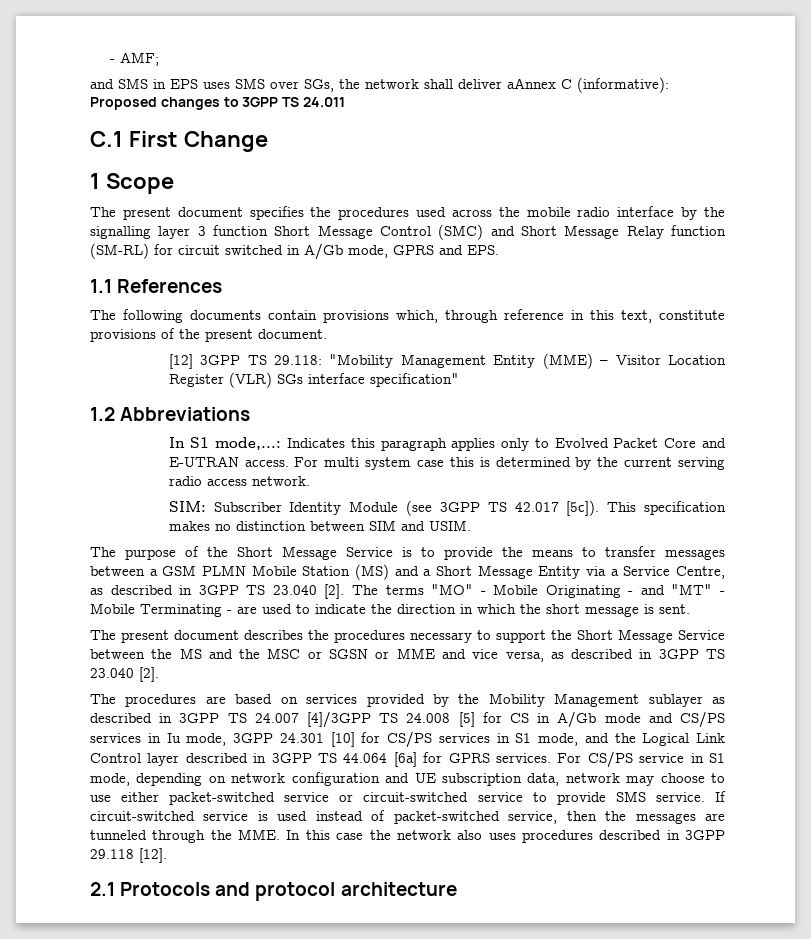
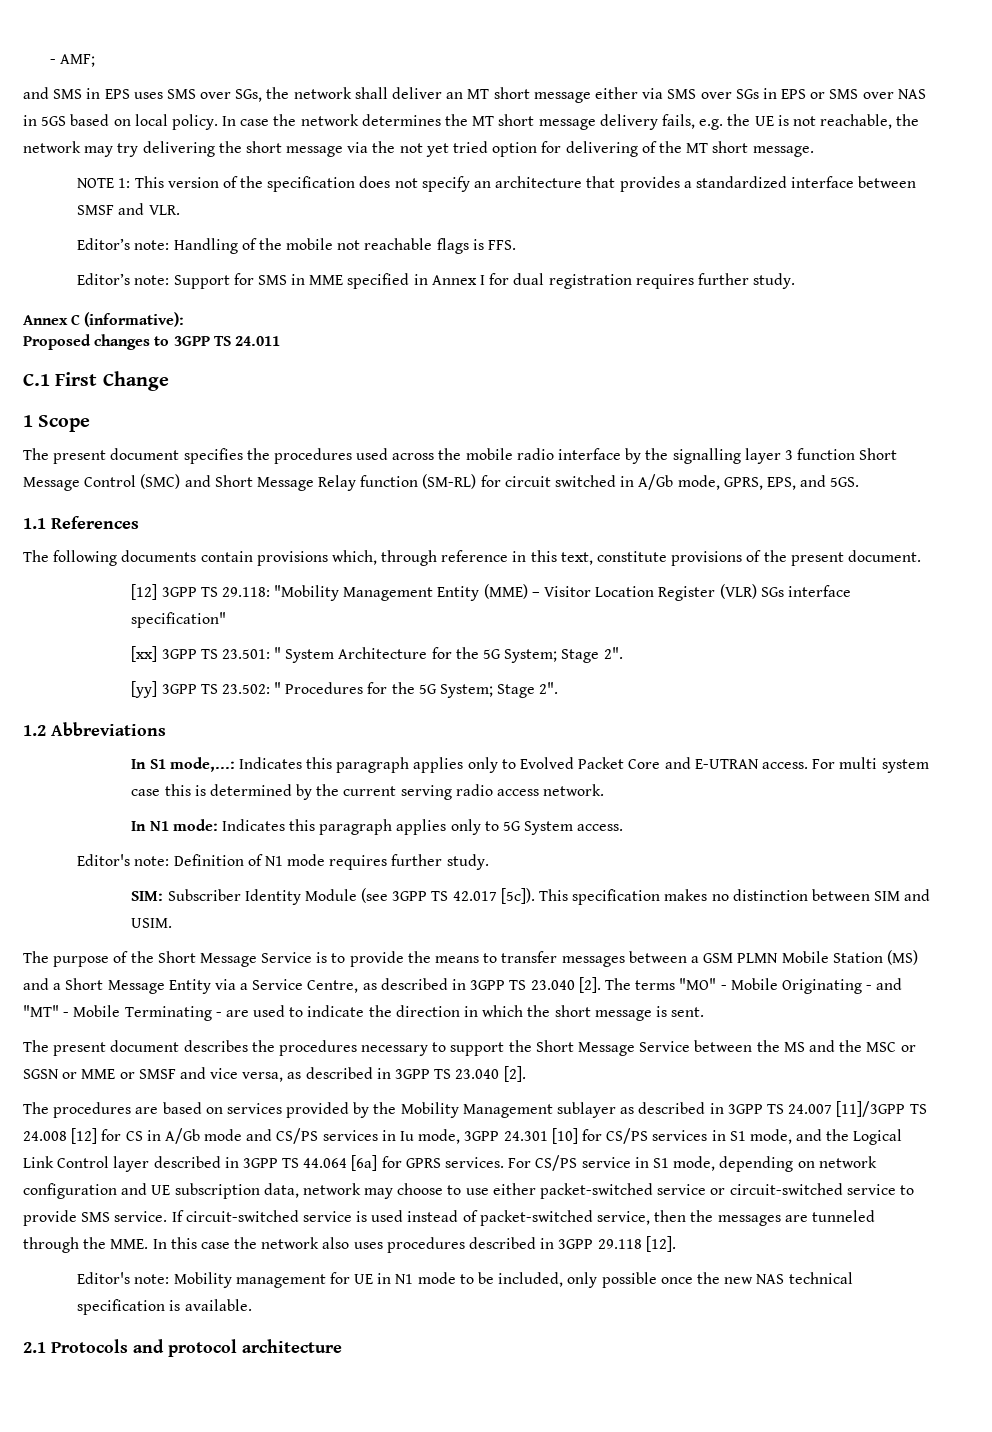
[507,78,556,89] aAnnex -> [446,87,926,103] [23,114,920,130] [23,141,814,157] [77,176,917,192] [77,203,180,215] [77,238,517,254] [77,273,796,289] [23,315,68,325] an MT short message either via SMS over SGs in EPS or SMS over NAS in 5GS based on local policy. In case the network determines the MT short message delivery fails, e.g. the UE is not reachable, the network may try delivering the short message via the not yet tried option for delivering of the MT short message. // NOTE 1: This version of the specification does not specify an architecture that provides a standardized interface between SMSF and VLR. // Editor’s note: Handling of the mobile not reachable flags is FFS. // Editor’s note: Support for SMS in MME specified in Annex I for dual registration requires further study. // Annex
[393,245,499,255] GPRS and EPS. -> [723,475,860,490] GPRS, EPS, and 5GS.
(459, 380) none -> [131,646,623,663] [131,681,559,698] // [xx] 3GPP TS 23.501: " System Architecture for the 5G System; Stage 2". // [yy] 3GPP TS 23.502: " Procedures for the 5G System; Stage 2".
(310, 481) none -> [131,819,624,835] [77,854,489,870] // In N1 mode: Indicates this paragraph applies only to 5G System access. // Editor's note: Definition of N1 mode requires further study.
(435, 653) none -> [119,1069,176,1079] or SMSF
[307,711,371,728] [4]/3GPP -> [836,1101,906,1117] [11]/3GPP
[458,712,475,727] [5] -> [71,1128,98,1144] [12]
(167, 855) none -> [77,1272,853,1288] [77,1299,252,1315] // Editor's note: Mobility management for UE in N1 mode to be included, only possible once the new NAS technical specification is available.

